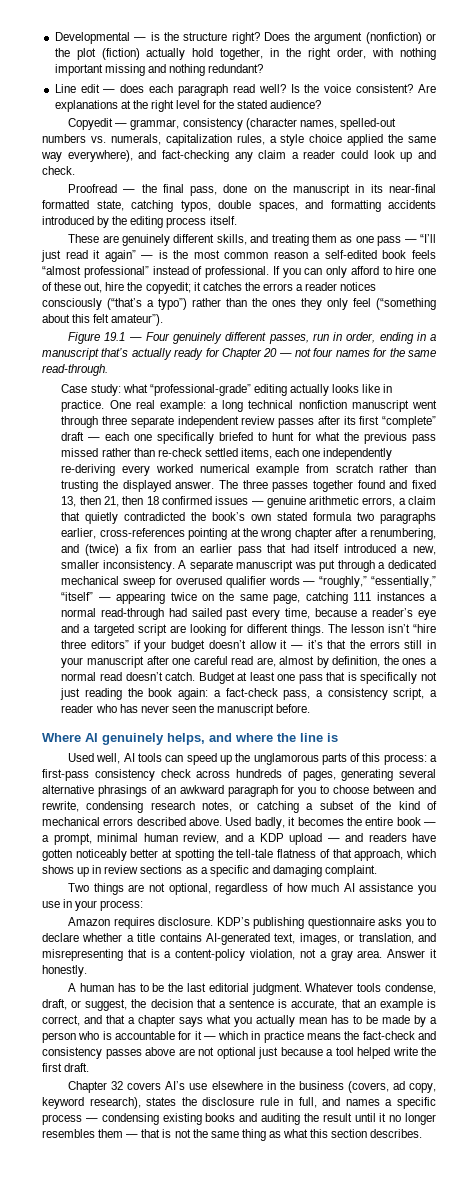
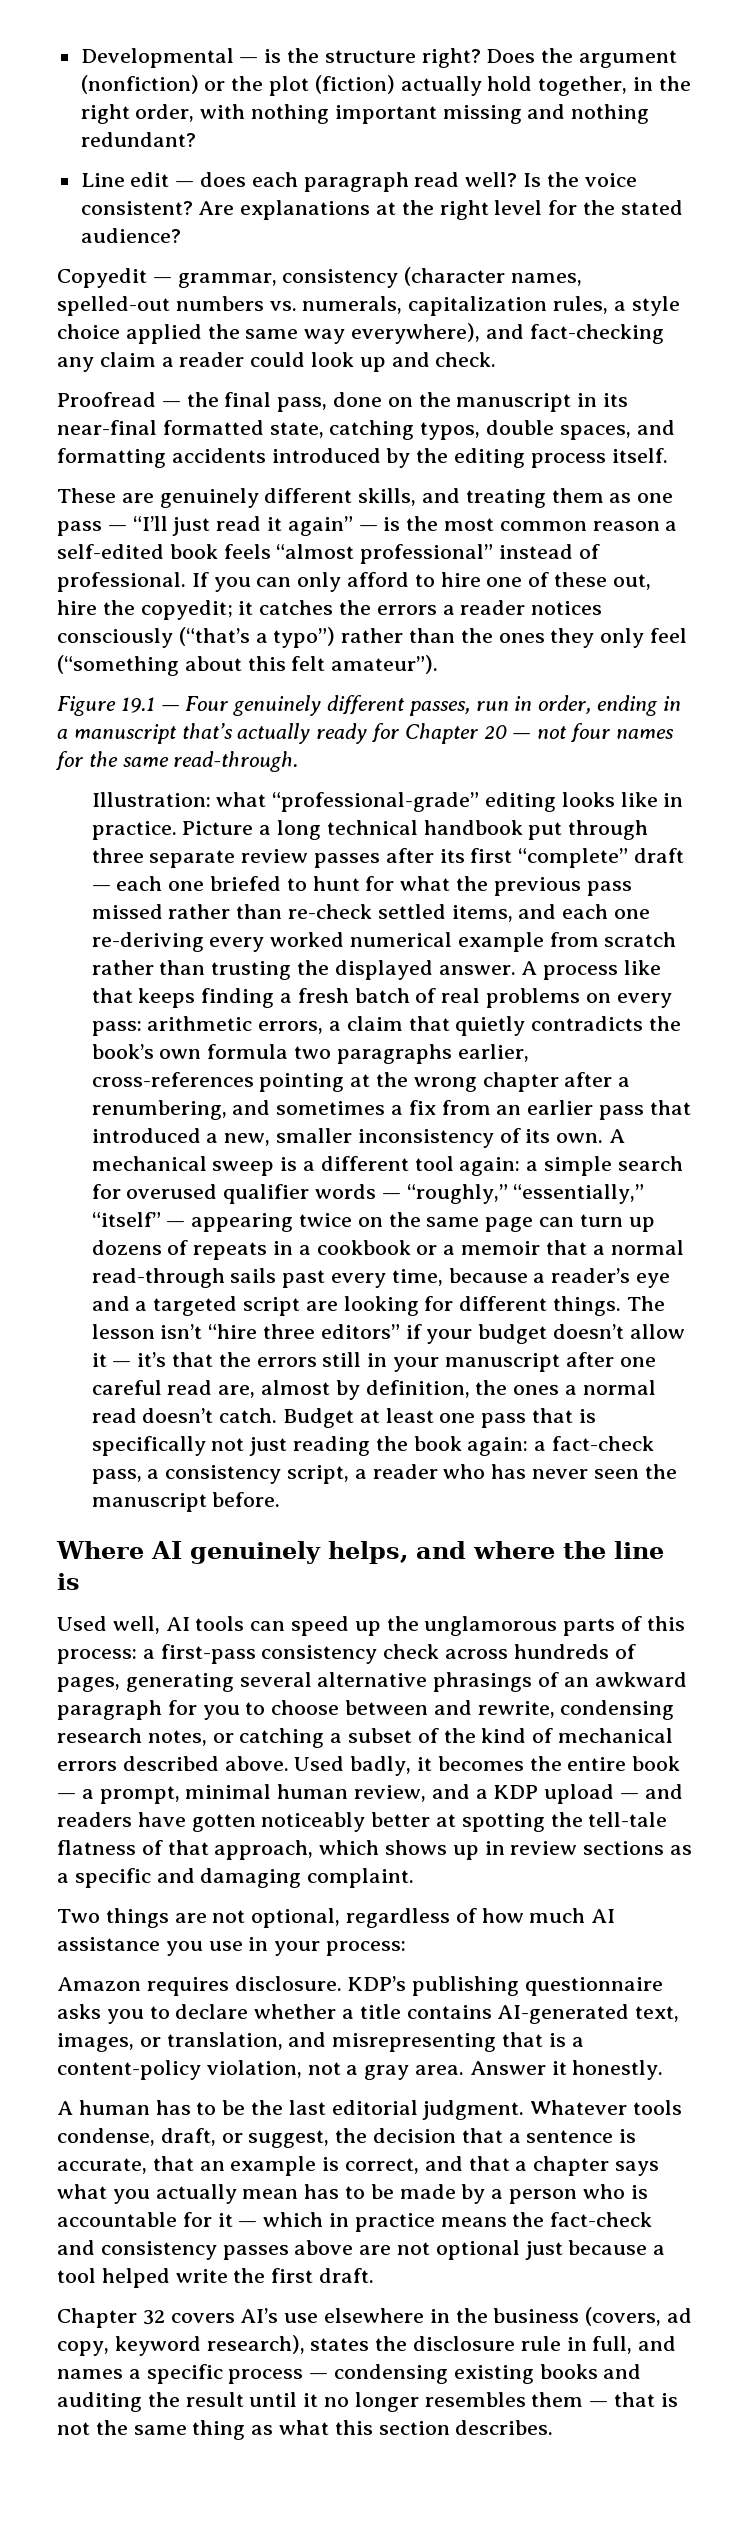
[61,384,121,396] Case study: -> [91,792,211,807] Illustration:
[289,384,329,396] actually -> (557, 802) none
[109,400,437,412] One real example: a long technical nonfiction manuscript went -> [182,820,563,840] Picture a long technical handbook put
[177,416,239,428] independent -> (236, 859) none
[157,432,215,444] specifically -> (205, 886) none
[275,448,393,460] each one independently -> [518,904,651,919] and each one
[219,480,436,492] [61,496,306,508] The three passes together found and fixed 13, then 21, then 18 confirmed issues — genuine -> [521,960,662,980] [91,988,672,1008] [91,1021,142,1036] A process like that keeps finding a fresh batch of real problems on every pass:
[124,512,186,521] contradicted -> [531,1016,644,1031] contradicts
[277,512,308,521] stated -> (202, 1054) none
[84,544,119,556] (twice) -> [276,1101,386,1115] sometimes
[290,544,340,553] had itself -> (691, 1107) none
[102,560,436,572] [61,576,156,588] inconsistency. A separate manuscript was put through a dedicated mechanical sweep -> [357,1128,626,1148] [91,1156,683,1176] inconsistency of its own. A mechanical sweep is a different tool again: a simple search
[273,592,425,604] page, catching 111 instances -> [485,1214,655,1232] [91,1240,587,1260] page can turn up dozens of repeats in a cookbook or a memoir that
[168,608,222,617] had sailed -> [230,1268,277,1283] sails

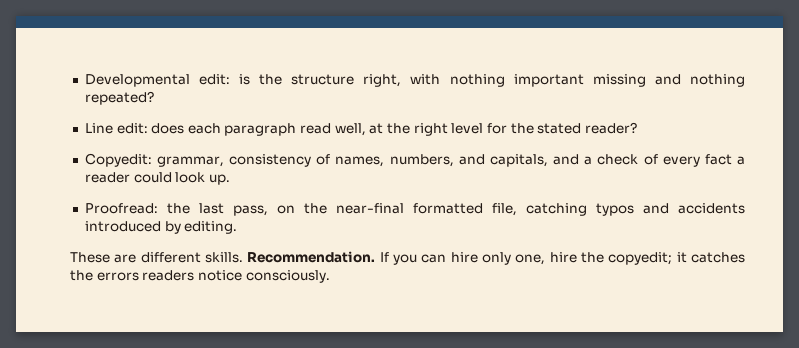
[239,57,259,63] — -> [198,74,230,85] edit:
[421,48,678,68] [80,75,691,96] [80,104,195,124] right? Does the argument (nonfiction) or the plot (fiction) actually hold together, in the right order, -> [363,74,402,87] right,
[80,132,196,147] redundant? -> [84,91,154,105] repeated?
[130,172,195,187] edit — -> [116,123,148,134] edit:
[465,172,637,187] [80,200,371,220] well? Is the voice consistent? Are explanations -> [334,123,366,136] well,
[80,228,181,243] [57,267,583,288] [57,296,680,316] [57,323,664,344] [57,352,497,372] [57,392,629,412] [57,420,675,440] [57,448,668,468] [57,488,674,508] [57,516,678,536] [57,544,600,564] [57,572,651,592] audience? // Copyedit — grammar, consistency (character names, spelled-out numbers vs. numerals, capitalization rules, a style choice applied the same way everywhere), and fact-checking any claim a reader could look up and check. // Proofread — the final pass, done on the manuscript in its near-final formatted state, catching typos, double spaces, and formatting accidents introduced by the editing process itself. // These are genuinely different skills, and treating them as one pass — “I’ll just read it again” — is the most common reason a self-edited book feels “almost professional” instead of professional. If you can only afford to hire one of these out, -> [584,122,637,134] [84,153,746,167] [84,172,230,185] [84,203,745,216] [84,221,238,234] [70,251,546,265] reader? // Copyedit: grammar, consistency of names, numbers, and capitals, and a check of every fact a reader could look up. // Proofread: the last pass, on the near-final formatted file, catching typos and accidents introduced by editing. // These are different skills. Recommendation. If you can hire only one,
[442,600,603,615] [57,627,688,648] [57,655,439,676] [57,695,681,716] [57,723,674,744] [56,751,299,772] [91,792,684,812] [91,820,649,840] [91,848,685,868] [91,876,632,896] [91,904,651,922] [91,932,677,952] [91,960,662,980] [91,988,672,1008] [91,1016,682,1036] [91,1044,529,1064] [91,1072,631,1092] [91,1100,691,1120] [91,1128,626,1148] [91,1156,683,1176] [91,1184,645,1204] [91,1212,655,1232] [91,1240,684,1260] [91,1268,671,1288] [91,1296,665,1316] [91,1324,685,1344] [91,1352,656,1372] [91,1380,656,1400] [91,1408,596,1428] [91,1436,655,1456] [91,1464,677,1484] [91,1492,281,1512] [56,1541,664,1564] [57,1573,80,1590] [57,1616,685,1636] [57,1644,636,1664] [57,1672,687,1692] [57,1700,675,1720] [57,1728,674,1748] [57,1756,681,1776] [57,1784,683,1804] [57,1812,668,1832] [57,1840,693,1860] [57,1868,415,1888] [57,1908,616,1928] [57,1937,407,1956] [57,1976,664,1996] [57,2004,680,2024] [57,2032,584,2052] [57,2060,664,2080] [57,2100,683,2120] [57,2128,637,2148] [57,2156,660,2176] [57,2184,648,2204] [57,2212,653,2232] [57,2240,666,2260] [57,2268,375,2288] [57,2307,693,2328] [57,2335,677,2356] [57,2364,642,2384] [57,2392,678,2412] [57,2420,554,2440] a reader notices consciously (“that’s a typo”) rather than the ones they only feel (“something about this felt amateur”). // Figure 19.1 — Four genuinely different passes, run in order, ending in a manuscript that’s actually ready for Chapter 20 — not four names for the same read-through. // Illustration: what “professional-grade” editing looks like in practice. Picture a long technical handbook put through three separate review passes after its first “complete” draft — each one briefed to hunt for what the previous pass missed rather than re-check settled items, and each one re-deriving every worked numerical example from scratch rather than trusting the displayed answer. A process like that keeps finding a fresh batch of real problems on every pass: arithmetic errors, a claim that quietly contradicts the book’s own formula two paragraphs earlier, cross-references pointing at the wrong chapter after a renumbering, and sometimes a fix from an earlier pass that introduced a new, smaller inconsistency of its own. A mechanical sweep is a different tool again: a simple search for overused qualifier words — “roughly,” “essentially,” “itself” — appearing twice on the same page can turn up dozens of repeats in a cookbook or a memoir that a normal read-through sails past every time, because a reader’s eye and a targeted script are looking for different things. The lesson isn’t “hire three editors” if your budget doesn’t allow it — it’s that the errors still in your manuscript after one careful read are, almost by definition, the ones a normal read doesn’t catch. Budget at least one pass that is specifically not just reading the book again: a fact-check pass, a consistency script, a reader who has never seen the manuscript before. // Where AI genuinely helps, and where the line is // Used well, AI tools can speed up the unglamorous parts of this process: a first-pass consistency check across hundreds of pages, generating several alternative phrasings of an awkward paragraph for you to choose between and rewrite, condensing research notes, or catching a subset of the kind of mechanical errors described above. Used badly, it becomes the entire book — a prompt, minimal human review, and a KDP upload — and readers have gotten noticeably better at spotting the tell-tale flatness of that approach, which shows up in review sections as a specific and damaging complaint. // Two things are not optional, regardless of how much AI assistance you use in your process: // Amazon requires disclosure. KDP’s publishing questionnaire asks you to declare whether a title contains AI-generated text, images, or translation, and misrepresenting that is a content-policy violation, not a gray area. Answer it honestly. // A human has to be the last editorial judgment. Whatever tools condense, draft, or suggest, the decision that a sentence is accurate, that an example is correct, and that a chapter says what you actually mean has to be made by a person who is accountable for it — which in practice means the fact-check and consistency passes above are not optional just because a tool helped write the first draft. // Chapter 32 covers AI’s use elsewhere in the business (covers, ad copy, keyword research), states the disclosure rule in full, and names a specific process — condensing existing books and auditing the result until it no longer resembles them — that is not the same thing as what this section describes. -> [142,270,330,283] readers notice consciously.

